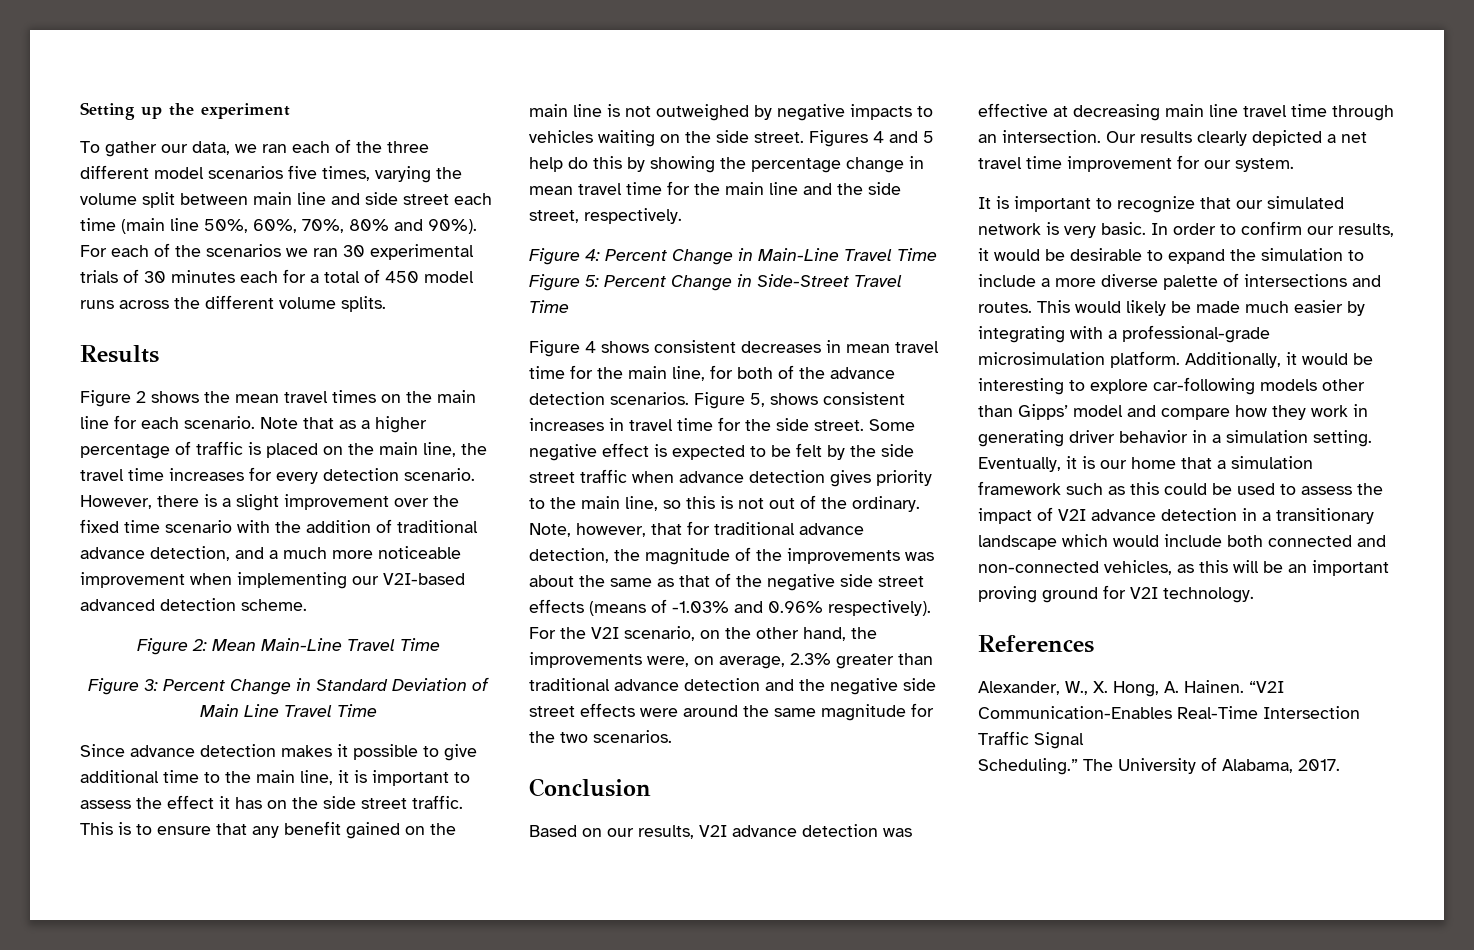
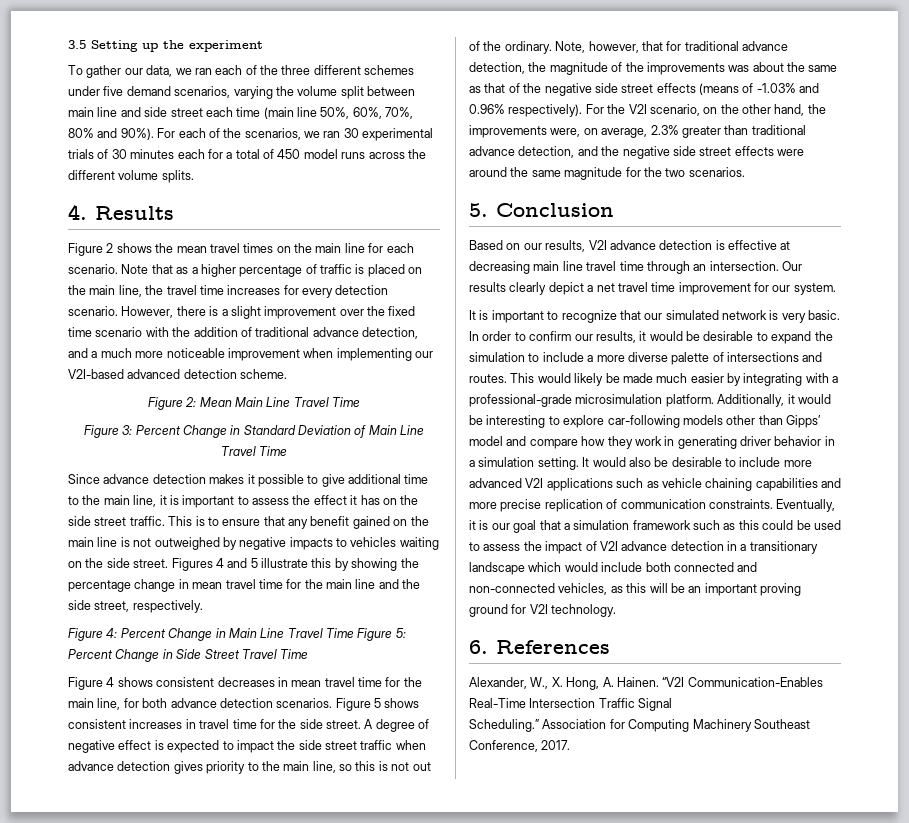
(80, 111) none -> [68,40,86,49] 3.5
[154,165,370,181] model scenarios five times, -> [364,65,415,75] [68,86,231,98] schemes under five demand scenarios,
[206,244,281,257] scenarios -> [244,128,301,140] scenarios,
(386, 304) none -> [68,204,87,220] 4.
[260,638,342,651] Main-Line -> [235,397,291,407] Main Line
[529,157,588,172] help do -> [261,558,308,568] illustrate
[758,248,839,261] Main-Line -> [228,628,285,638] Main Line
[757,274,849,287] Side-Street -> [176,649,240,659] Side Street
[778,365,825,379] of the -> (168, 703) none
[750,393,765,407] 5, -> [374,698,381,708] 5
[869,419,915,431] Some -> [364,719,430,732] A degree of
[771,443,845,460] be felt by -> [236,740,274,753] impact
[684,678,760,691] detection -> [518,146,575,158] detection,
(672, 736) none -> [469,203,488,217] 5.
[883,828,912,837] was -> [715,240,725,250] is
[1252,130,1322,146] depicted -> [548,282,584,295] depict
(1372, 438) none -> [582,457,812,467] [469,478,841,491] [469,499,773,512] It would also be desirable to include more advanced V2I applications such as vehicle chaining capabilities and more precise replication of communication constraints.
[1131,457,1176,469] home -> [513,520,537,533] goal
(1254, 595) none -> [469,640,488,654] 6.
[1083,757,1293,774] The University of Alabama, -> [542,719,810,732] [469,740,538,752] Association for Computing Machinery Southeast Conference,

